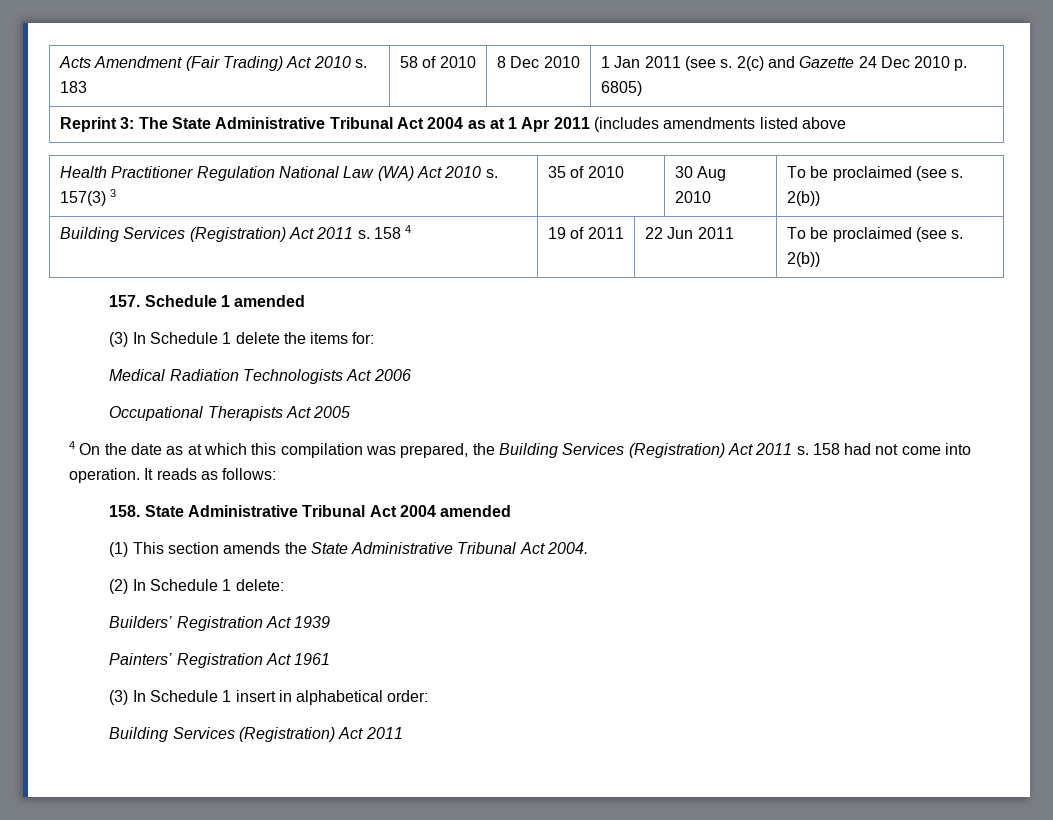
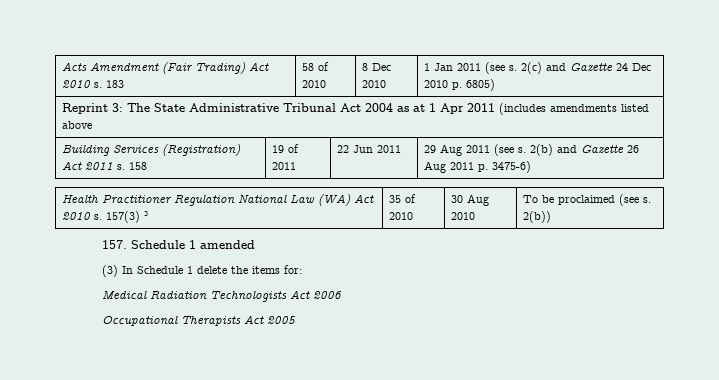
(847, 123) none -> [61,144,241,156] [61,161,147,170] [271,144,299,153] [271,162,296,170] [336,145,401,153] [423,144,639,156] [423,161,531,173] // Building Services (Registration) Act 2011 s. 158 | 19 of 2011 | 22 Jun 2011 | 29 Aug 2011 (see s. 2(b) and Gazette 26 Aug 2011 p. 3475-6)
[59,225,412,242] [547,227,624,239] [644,227,734,239] [786,227,964,242] [786,252,820,267] // Building Services (Registration) Act 2011 s. 158 4 | 19 of 2011 | 22 Jun 2011 | To be proclaimed (see s. 2(b)) -> (551, 217) none
[69,441,972,458] [69,468,277,483] [109,505,512,517] [109,542,589,557] [109,579,284,594] [109,616,331,631] [109,653,331,668] [109,690,429,705] [109,727,403,742] // 4 On the date as at which this compilation was prepared, the Building Services (Registration) Act 2011 s. 158 had not come into operation. It reads as follows: // 158. State Administrative Tribunal Act 2004 amended // (1) This section amends the State Administrative Tribunal Act 2004. // (2) In Schedule 1 delete: // Builders’ Registration Act 1939 // Painters’ Registration Act 1961 // (3) In Schedule 1 insert in alphabetical order: // Building Services (Registration) Act 2011 -> (297, 320) none

